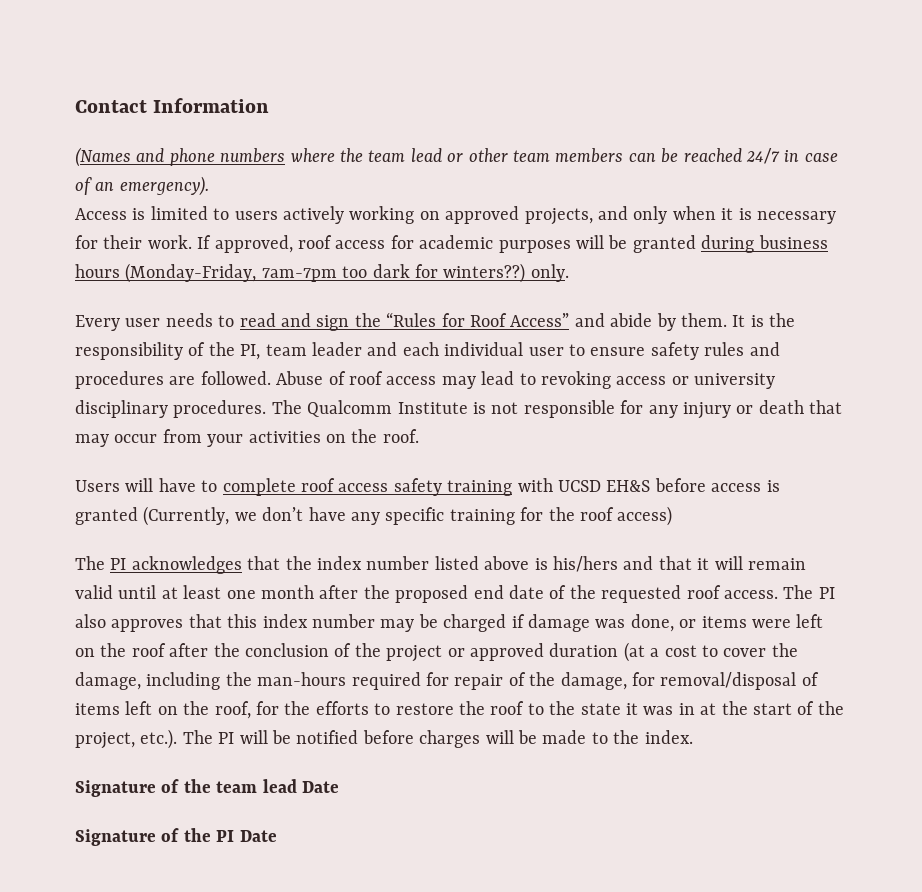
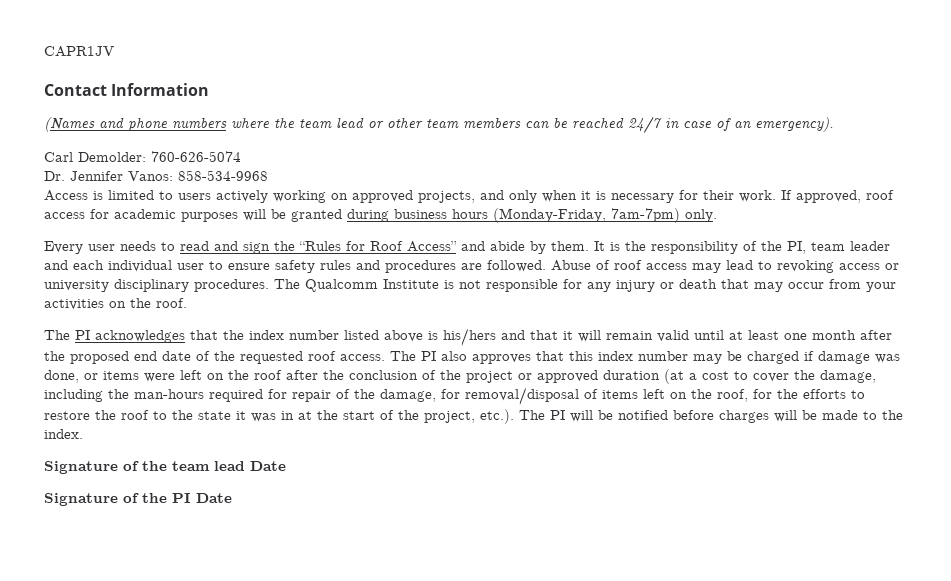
(75, 106) none -> [44,46,114,57] CAPR1JV //
(209, 186) none -> [44,151,241,162] [44,170,268,181] // Carl Demolder: 760-626-5074 // Dr. Jennifer Vanos: 858-534-9968
[261,263,526,283] 7am-7pm too dark for winters??) -> [611,208,680,223] 7am-7pm)
[75,478,780,496] [75,506,673,526] // Users will have to complete roof access safety training with UCSD EH&S before access is granted (Currently, we don’t have any specific training for the roof access) -> (187, 303) none

